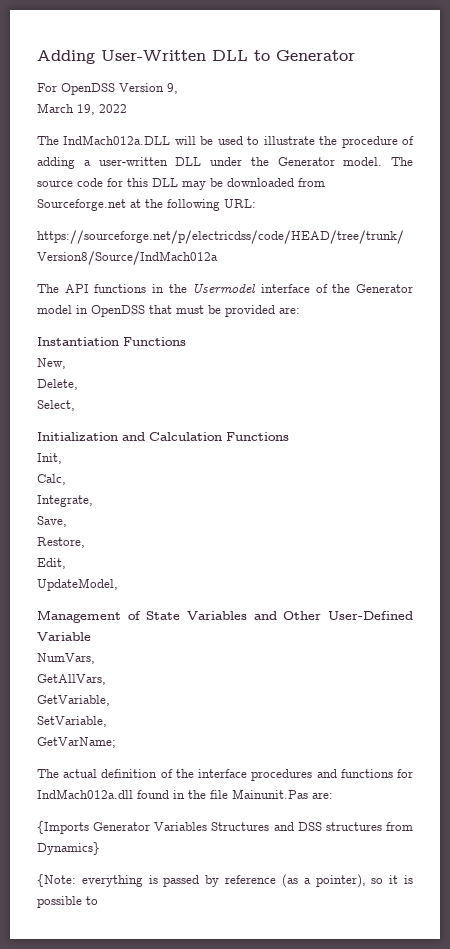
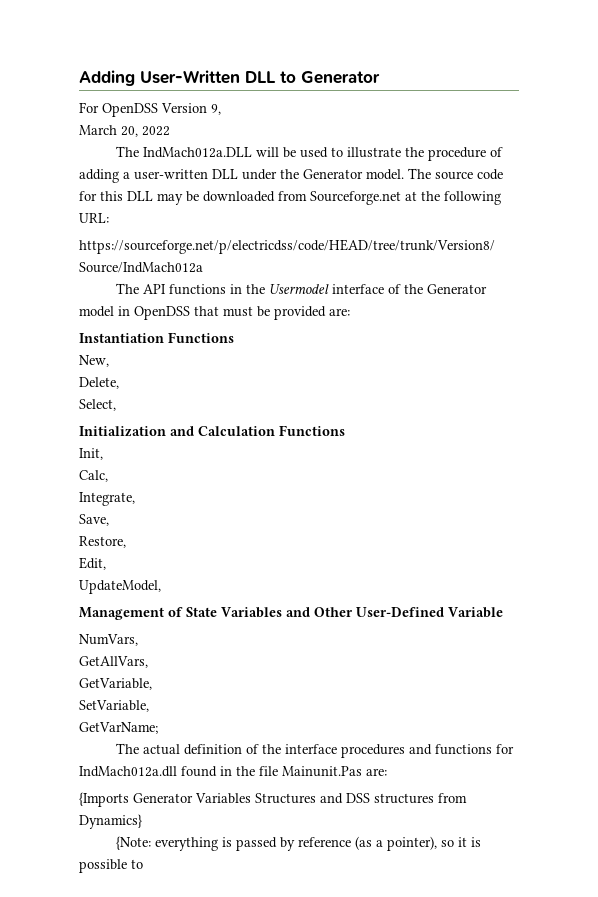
[77,104,95,115] 19, -> [121,126,138,137] 20,

